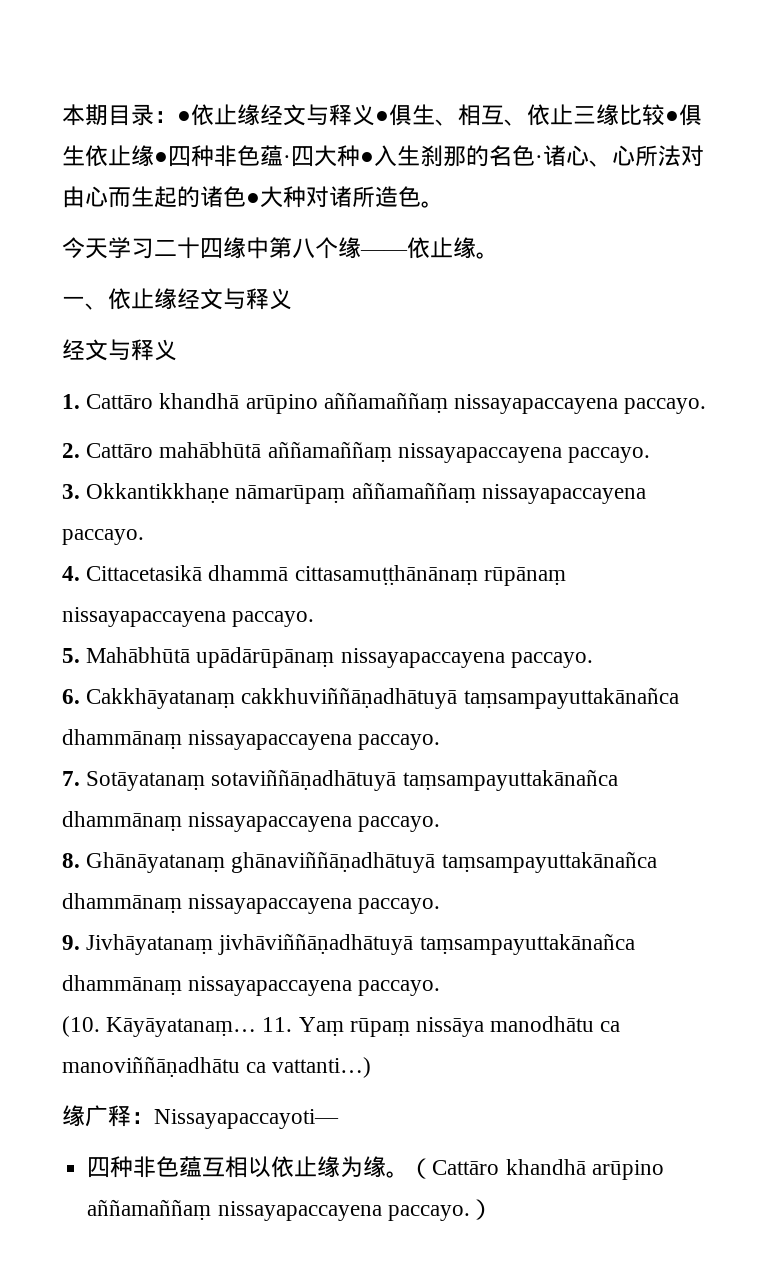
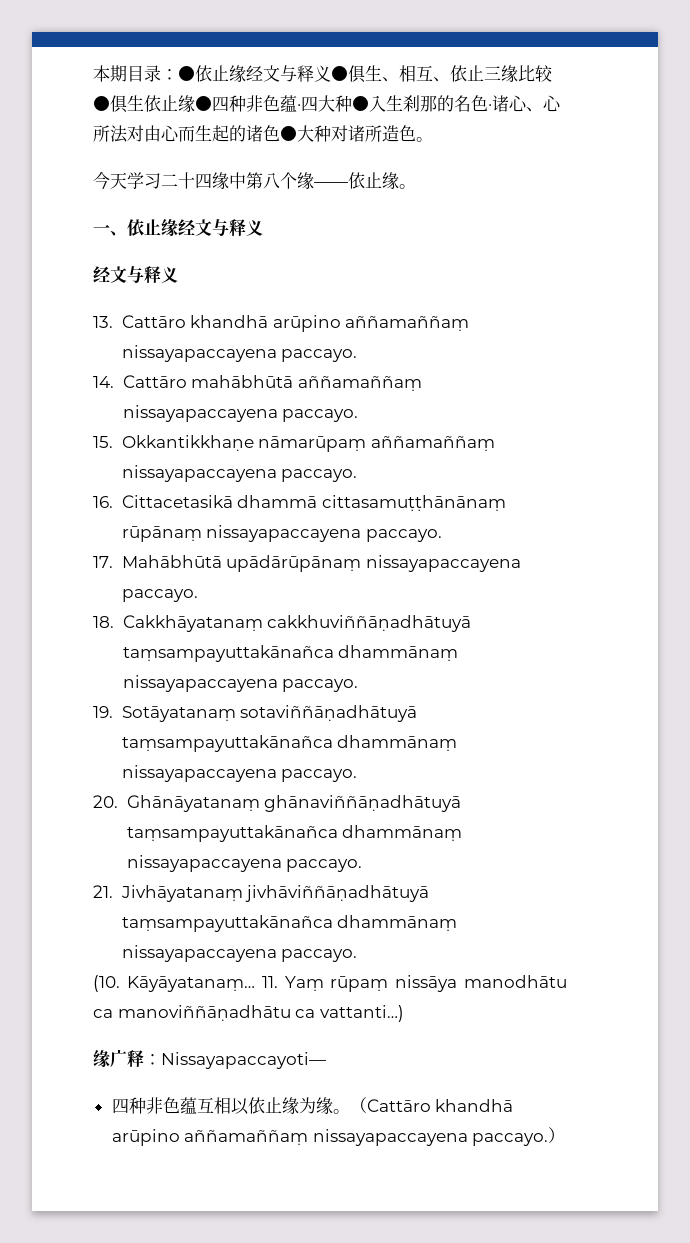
[62,394,80,409] 1. -> [93,316,113,328] 13.
[62,443,80,458] 2. -> [93,376,114,388] 14.
[62,484,80,499] 3. -> [93,436,113,448] 15.
[62,566,80,581] 4. -> [93,496,113,508] 16.
[62,648,80,663] 5. -> [93,556,113,568] 17.
[62,689,80,704] 6. -> [93,616,114,628] 18.
[62,771,80,786] 7. -> [93,706,113,718] 19.
[62,853,80,868] 8. -> [93,795,118,808] 20.
[62,935,80,950] 9. -> [93,885,113,898] 21.

